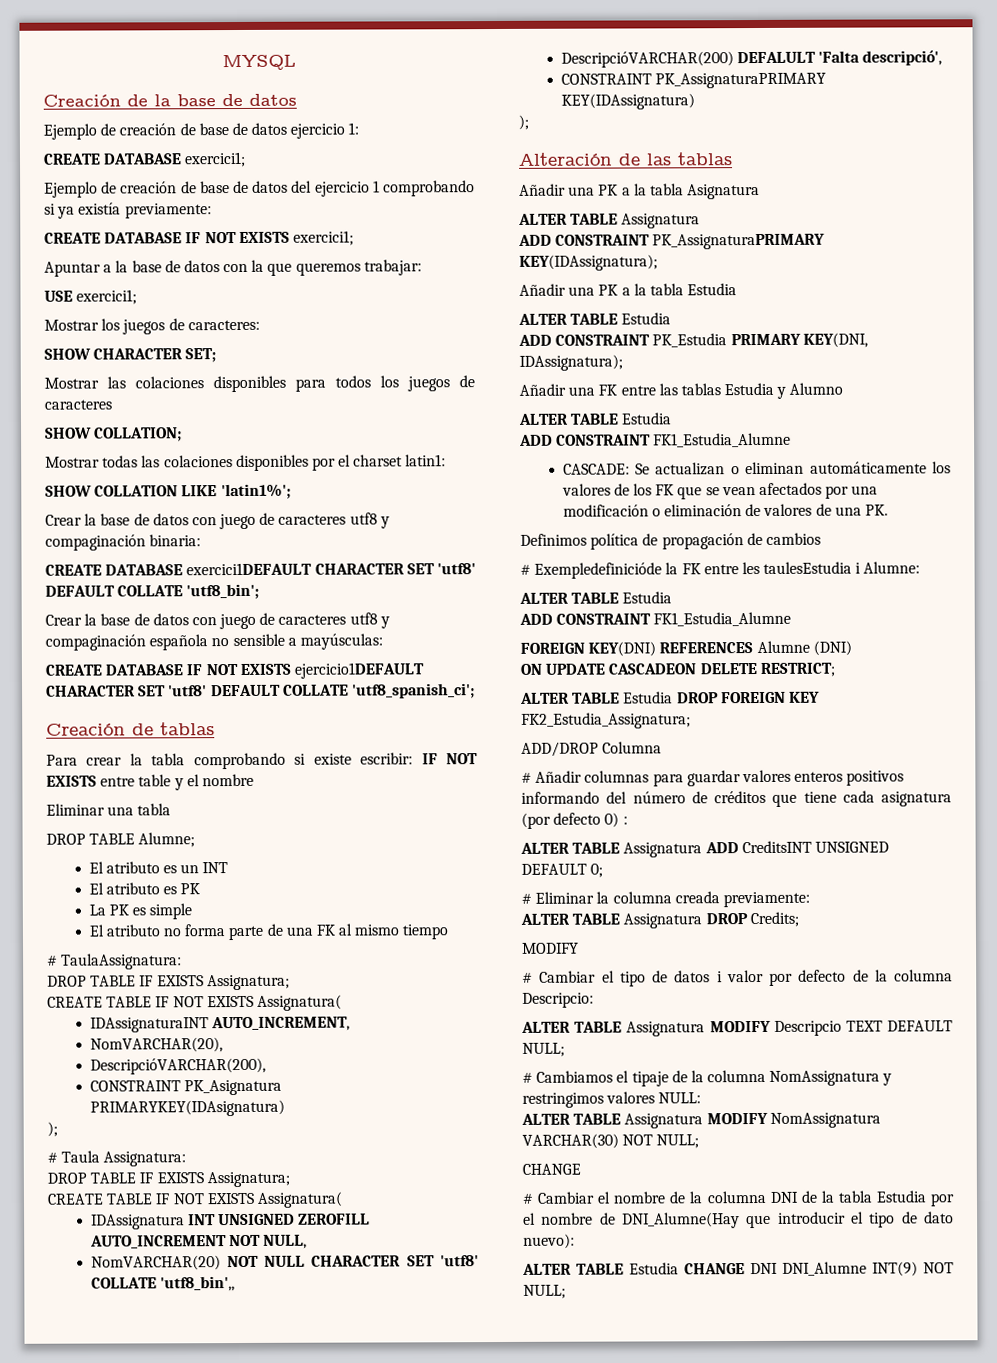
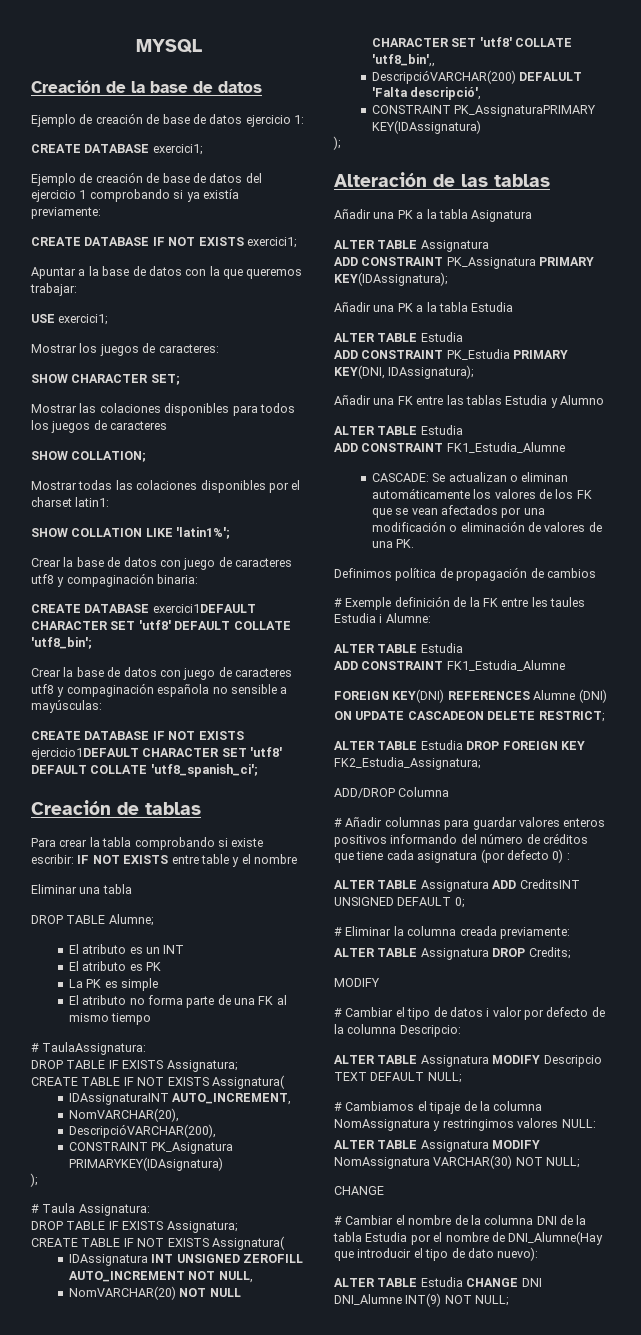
[652,233,826,250] PK_AssignaturaPRIMARY -> [446,257,595,269] PK_Assignatura PRIMARY
[534,562,663,579] Exempledefinicióde -> [345,596,467,610] Exemple definición de
[763,561,853,574] taulesEstudia -> [550,597,585,607] [334,613,376,623] taules Estudia

